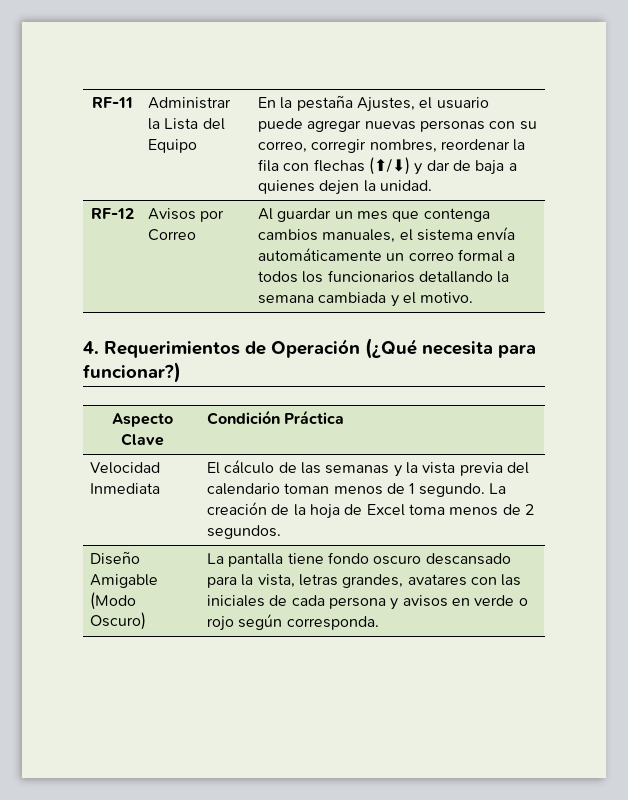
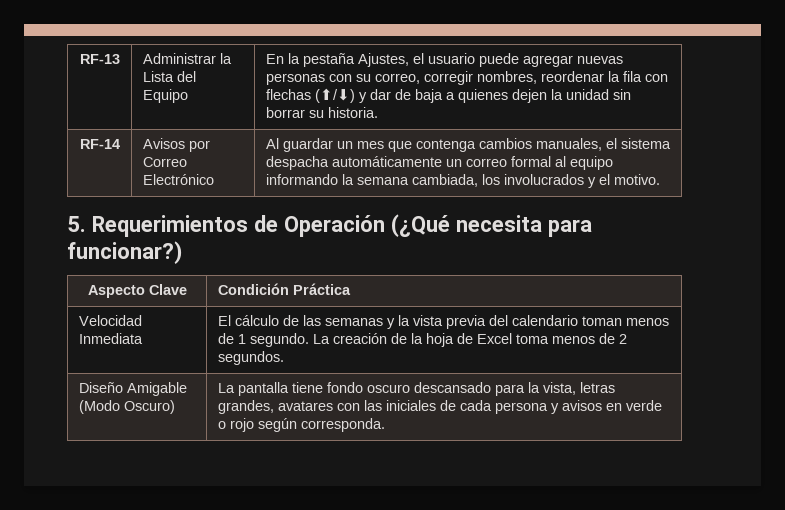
[92,97,133,108] RF-11 -> [79,54,120,64] RF-13
[380,180,433,191] [91,208,134,219] unidad. // RF-12 -> [565,89,631,100] [265,107,378,118] [79,139,120,149] unidad sin borrar su historia. // RF-14
(197, 235) none -> [142,174,214,185] Electrónico
[477,227,516,240] envía -> [265,156,329,170] despacha
[507,253,516,261] [258,270,510,283] [258,292,387,304] a todos los funcionarios detallando la semana cambiada -> [554,156,613,170] [265,174,584,187] al equipo informando la semana cambiada, los involucrados
[83,341,99,354] 4. -> [67,216,86,232] 5.

